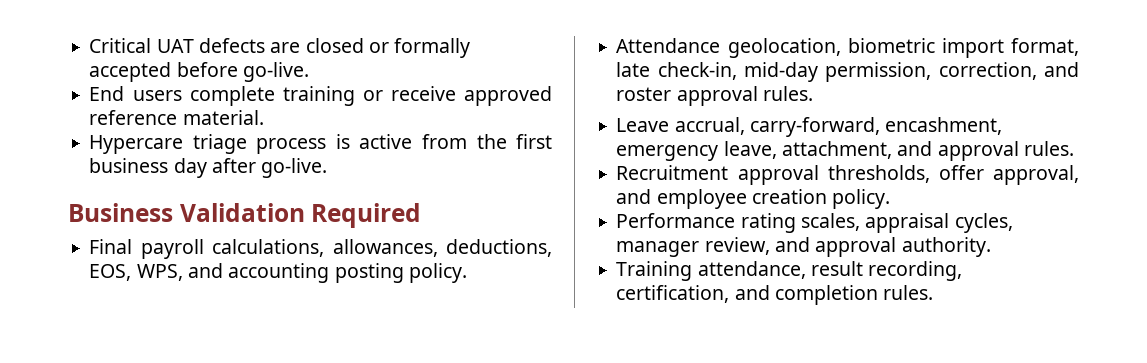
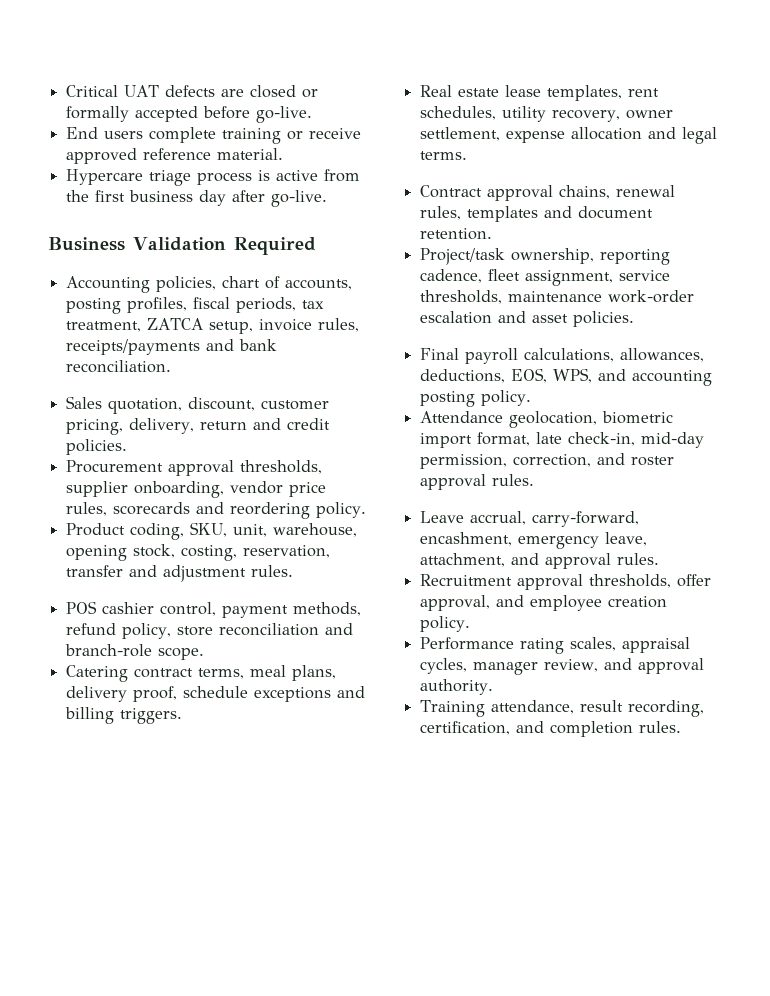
(422, 215) none -> [66,276,353,293] [66,297,325,314] [66,318,360,334] [66,339,278,355] [66,360,172,373] [66,396,330,414] [66,418,331,435] [66,439,128,455] [66,460,323,476] [66,481,327,498] [66,502,367,519] [66,522,358,540] [66,544,331,561] [66,565,294,582] [66,601,362,618] [66,623,354,639] [65,644,205,660] [66,665,337,682] [66,686,366,702] [65,707,183,724] [420,85,660,101] [420,106,674,122] [420,127,718,144] [420,151,468,160] [420,185,676,201] [420,206,654,222] [420,228,493,240] [420,248,671,265] [420,269,671,286] [420,290,695,304] [420,311,635,327] // Accounting policies, chart of accounts, posting profiles, fiscal periods, tax treatment, ZATCA setup, invoice rules, receipts/payments and bank reconciliation. // Sales quotation, discount, customer pricing, delivery, return and credit policies. // Procurement approval thresholds, supplier onboarding, vendor price rules, scorecards and reordering policy. // Product coding, SKU, unit, warehouse, opening stock, costing, reservation, transfer and adjustment rules. // POS cashier control, payment methods, refund policy, store reconciliation and branch-role scope. // Catering contract terms, meal plans, delivery proof, schedule exceptions and billing triggers. // Real estate lease templates, rent schedules, utility recovery, owner settlement, expense allocation and legal terms. // Contract approval chains, renewal rules, templates and document retention. // Project/task ownership, reporting cadence, fleet assignment, service thresholds, maintenance work-order escalation and asset policies.

